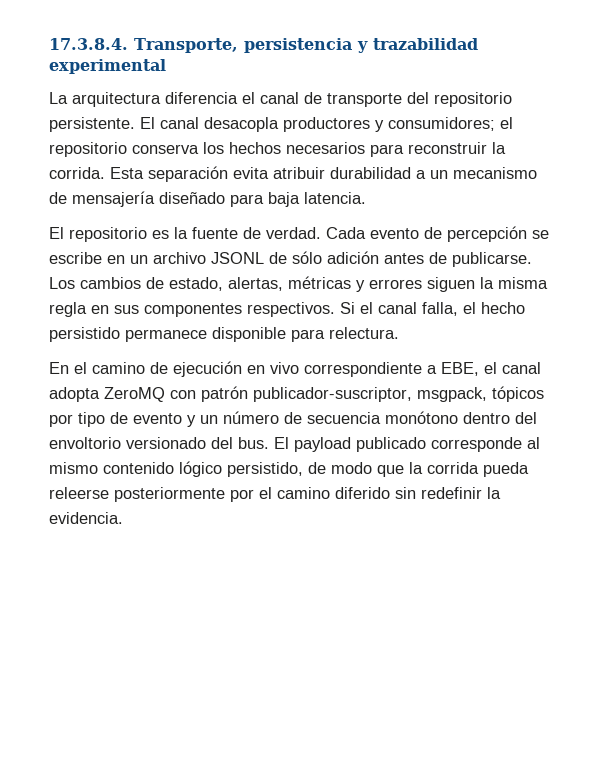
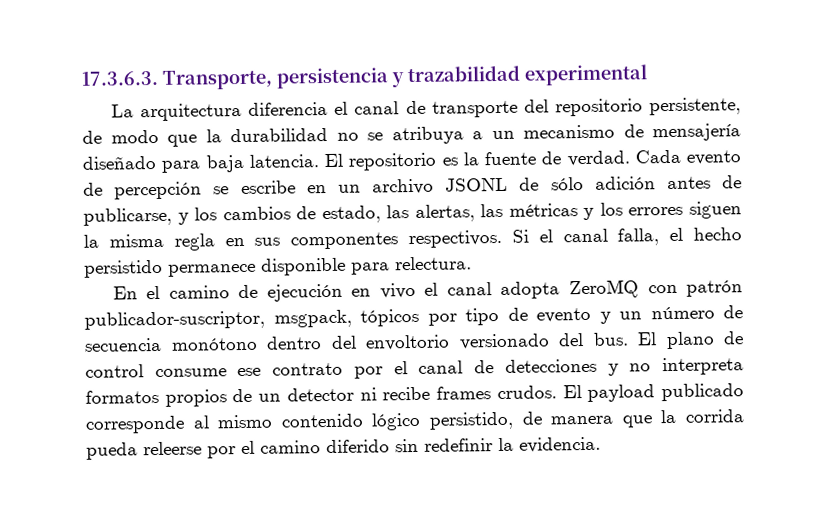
[49,38,128,50] 17.3.8.4. -> [81,70,158,86] 17.3.6.3.
[49,117,513,132] [49,142,506,157] [49,166,411,182] persistente. El canal desacopla productores y consumidores; el repositorio conserva los hechos necesarios para reconstruir la corrida. Esta separación evita atribuir durabilidad -> [649,97,742,116] [82,126,464,147] persistente, de modo que la durabilidad no se atribuya
(366, 198) // -> (319, 161) none
[452,252,532,267] [49,277,283,291] publicarse. Los cambios de estado, alertas, -> [83,203,504,226] publicarse, y los cambios de estado, las alertas, las
(365, 286) none -> [599,202,623,216] los
[304,362,479,377] correspondiente a EBE, -> (416, 290) none
(289, 443) none -> [665,331,744,350] [85,357,745,379] [85,385,582,407] plano de control consume ese contrato por el canal de detecciones y no interpreta formatos propios de un detector ni recibe frames crudos. El
[331,462,372,474] modo -> [550,415,614,425] manera
[114,487,225,502] posteriormente -> (202, 448) none

